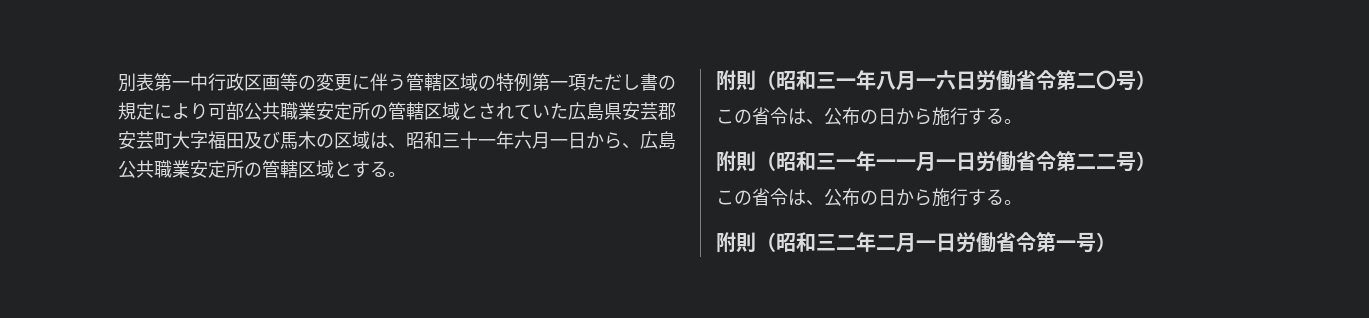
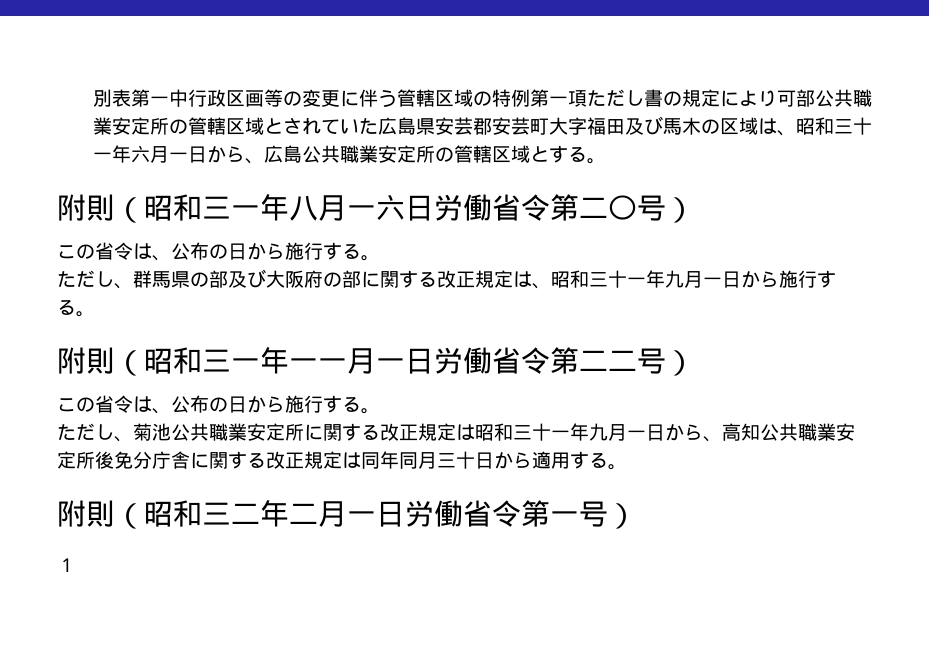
(1022, 121) none -> [57,269,836,289] [57,299,95,317] // ただし、群馬県の部及び大阪府の部に関する改正規定は、昭和三十一年九月一日から施行する。
(1022, 202) none -> [57,423,855,442] [57,451,627,470] // ただし、菊池公共職業安定所に関する改正規定は昭和三十一年九月一日から、高知公共職業安定所後免分庁舎に関する改正規定は同年同月三十日から適用する。
(1116, 242) none -> [57,558,76,572] // １

